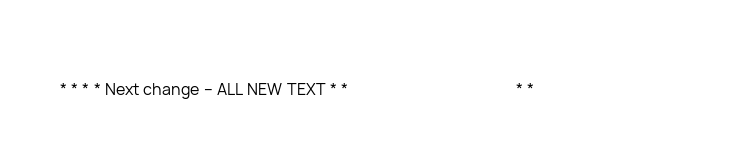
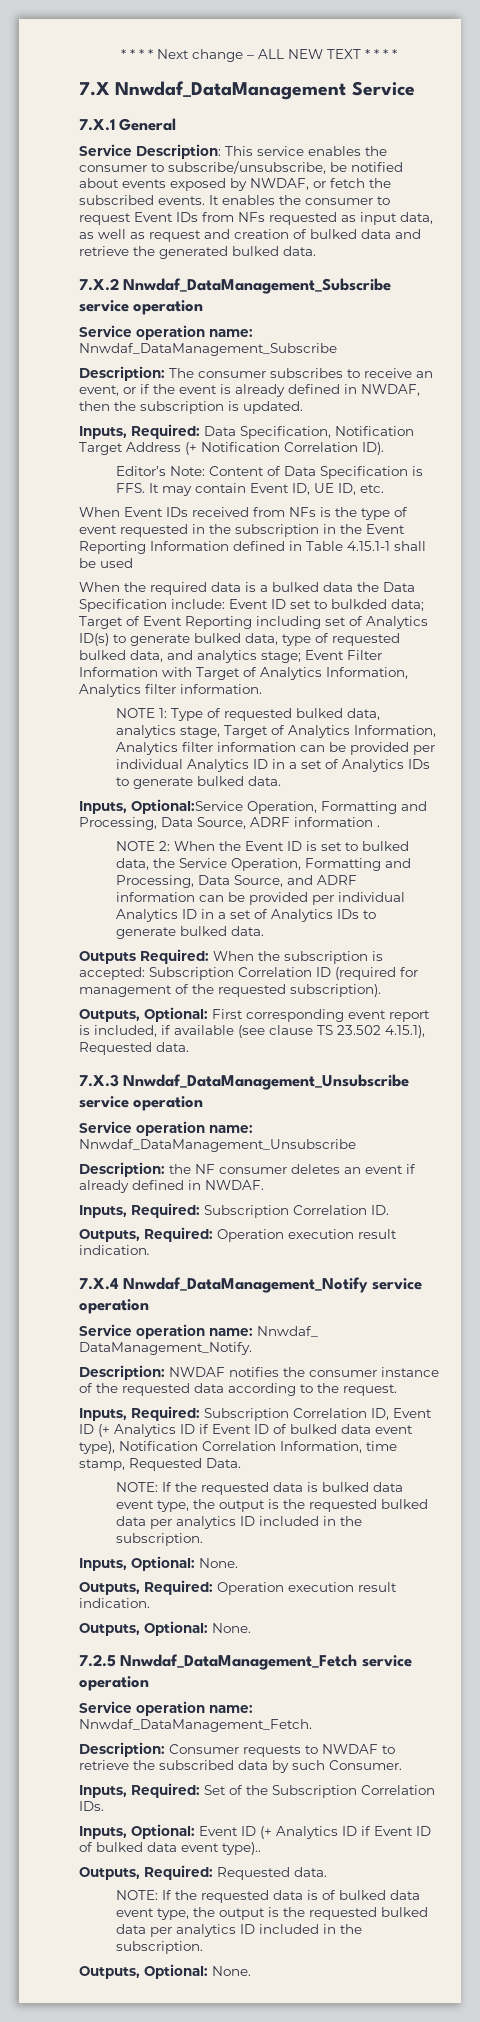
(535, 89) none -> [79,81,415,100] [79,118,177,131] [79,144,387,159] [79,161,403,174] [79,178,391,191] [79,195,390,205] [79,212,433,225] [79,229,421,242] [79,246,316,259] [79,278,392,294] [79,300,204,315] [79,325,253,340] [79,343,337,356] [79,366,433,381] [79,384,420,397] [79,401,303,414] [79,424,414,439] [79,442,384,455] [116,466,424,479] [116,483,385,496] [79,507,408,520] [79,524,405,537] [79,541,426,554] [79,558,133,568] [79,582,415,595] [79,599,424,612] [79,616,428,629] [79,633,400,646] [79,650,382,663] [79,667,408,680] [79,684,262,697] [116,708,381,721] [116,725,437,738] [116,742,436,755] [116,759,431,772] [116,776,282,789] [79,799,427,814] [79,817,380,830] [116,841,410,851] [116,858,412,871] [116,875,358,888] [116,892,406,905] [116,909,377,922] [116,926,265,939] [79,949,383,964] [79,967,418,980] [79,984,381,997] [79,1007,430,1022] [79,1025,425,1038] [79,1042,189,1055] [79,1074,410,1090] [79,1096,204,1111] [79,1121,253,1136] [79,1139,356,1152] [79,1162,416,1177] [79,1180,264,1193] [79,1203,389,1218] [79,1227,397,1242] [79,1245,150,1255] [79,1277,422,1293] [79,1299,149,1314] [79,1324,318,1339] [79,1342,252,1355] [79,1365,439,1380] [79,1383,397,1396] [79,1406,432,1421] [79,1424,413,1437] [79,1441,397,1454] [79,1458,241,1471] [116,1482,404,1495] [116,1499,429,1512] [116,1516,363,1529] [116,1533,204,1546] [79,1556,238,1571] [79,1580,397,1595] [79,1598,150,1608] [79,1621,251,1636] [79,1654,412,1670] [79,1676,149,1691] [79,1701,253,1716] [79,1719,312,1732] [79,1742,395,1757] [79,1760,402,1773] [79,1783,435,1798] [79,1801,104,1811] [79,1824,431,1839] [79,1842,261,1855] [79,1865,327,1880] [116,1890,421,1903] [116,1907,429,1920] [116,1924,363,1937] [116,1941,204,1954] [79,1964,251,1979] // 7.X Nnwdaf_DataManagement Service // 7.X.1 General // Service Description: This service enables the consumer to subscribe/unsubscribe, be notified about events exposed by NWDAF, or fetch the subscribed events. It enables the consumer to request Event IDs from NFs requested as input data, as well as request and creation of bulked data and retrieve the generated bulked data. // 7.X.2 Nnwdaf_DataManagement_Subscribe service operation // Service operation name: Nnwdaf_DataManagement_Subscribe // Description: The consumer subscribes to receive an event, or if the event is already defined in NWDAF, then the subscription is updated. // Inputs, Required: Data Specification, Notification Target Address (+ Notification Correlation ID). // Editor’s Note: Content of Data Specification is FFS. It may contain Event ID, UE ID, etc. // When Event IDs received from NFs is the type of event requested in the subscription in the Event Reporting Information defined in Table 4.15.1-1 shall be used // When the required data is a bulked data the Data Specification include: Event ID set to bulkded data; Target of Event Reporting including set of Analytics ID(s) to generate bulked data, type of requested bulked data, and analytics stage; Event Filter Information with Target of Analytics Information, Analytics filter information. // NOTE 1: Type of requested bulked data, analytics stage, Target of Analytics Information, Analytics filter information can be provided per individual Analytics ID in a set of Analytics IDs to generate bulked data. // Inputs, Optional:Service Operation, Formatting and Processing, Data Source, ADRF information . // NOTE 2: When the Event ID is set to bulked data, the Service Operation, Formatting and Processing, Data Source, and ADRF information can be provided per individual Analytics ID in a set of Analytics IDs to generate bulked data. // Outputs Required: When the subscription is accepted: Subscription Correlation ID (required for management of the requested subscription). // Outputs, Optional: First corresponding event report is included, if available (see clause TS 23.502 4.15.1), Requested data. // 7.X.3 Nnwdaf_DataManagement_Unsubscribe service operation // Service operation name: Nnwdaf_DataManagement_Unsubscribe // Description: the NF consumer deletes an event if already defined in NWDAF. // Inputs, Required: Subscription Correlation ID. // Outputs, Required: Operation execution result indication. // 7.X.4 Nnwdaf_DataManagement_Notify service operation // Service operation name: Nnwdaf_ DataManagement_Notify. // Description: NWDAF notifies the consumer instance of the requested data according to the request. // Inputs, Required: Subscription Correlation ID, Event ID (+ Analytics ID if Event ID of bulked data event type), Notification Correlation Information, time stamp, Requested Data. // NOTE: If the requested data is bulked data event type, the output is the requested bulked data per analytics ID included in the subscription. // Inputs, Optional: None. // Outputs, Required: Operation execution result indication. // Outputs, Optional: None. // 7.2.5 Nnwdaf_DataManagement_Fetch service operation // Service operation name: Nnwdaf_DataManagement_Fetch. // Description: Consumer requests to NWDAF to retrieve the subscribed data by such Consumer. // Inputs, Required: Set of the Subscription Correlation IDs. // Inputs, Optional: Event ID (+ Analytics ID if Event ID of bulked data event type).. // Outputs, Required: Requested data. // NOTE: If the requested data is of bulked data event type, the output is the requested bulked data per analytics ID included in the subscription. // Outputs, Optional: None.

